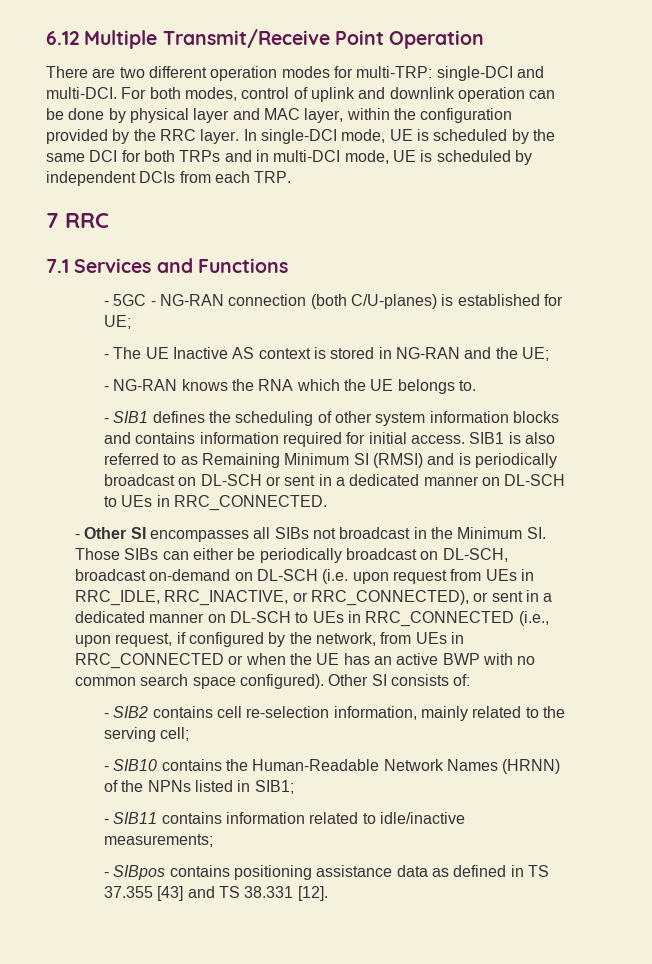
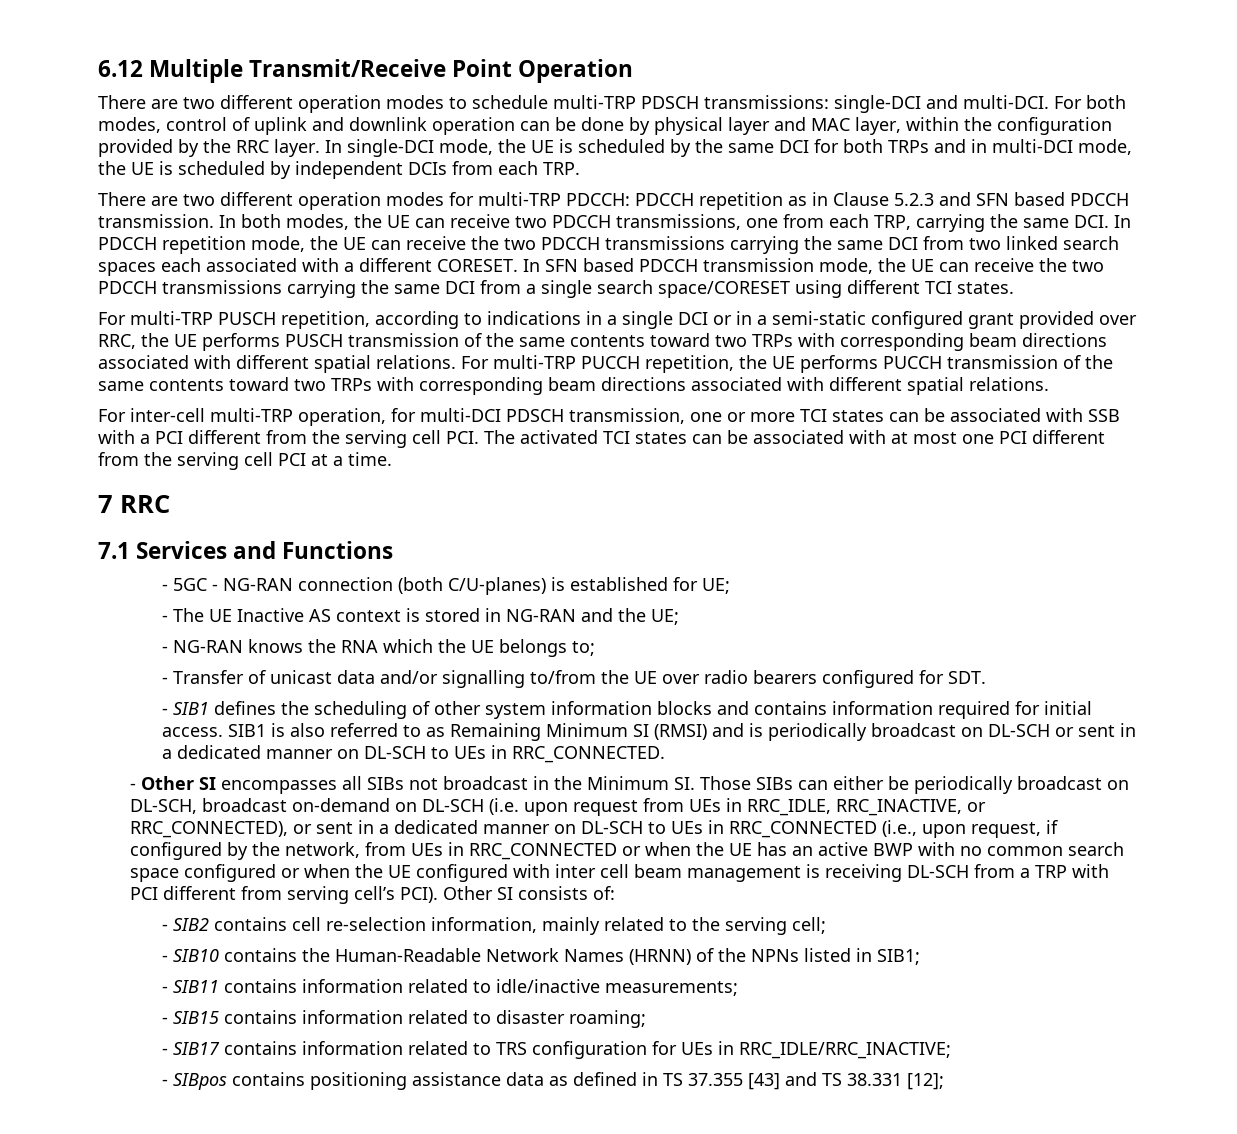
[333,66,433,78] for multi-TRP: -> [449,95,829,109] to schedule multi-TRP PDSCH transmissions:
(386, 136) none -> [498,139,526,153] the
(389, 157) none -> [98,161,126,175] the
(292, 177) none -> [98,192,1129,210] [98,214,1131,232] [98,236,1119,254] [98,258,1104,276] [98,280,1014,298] [98,311,1137,329] [98,333,1107,351] [98,355,1113,373] [98,377,1049,395] [98,408,1120,426] [98,430,1105,448] [98,452,392,470] // There are two different operation modes for multi-TRP PDCCH: PDCCH repetition as in Clause 5.2.3 and SFN based PDCCH transmission. In both modes, the UE can receive two PDCCH transmissions, one from each TRP, carrying the same DCI. In PDCCH repetition mode, the UE can receive the two PDCCH transmissions carrying the same DCI from two linked search spaces each associated with a different CORESET. In SFN based PDCCH transmission mode, the UE can receive the two PDCCH transmissions carrying the same DCI from a single search space/CORESET using different TCI states. // For multi-TRP PUSCH repetition, according to indications in a single DCI or in a semi-static configured grant provided over RRC, the UE performs PUSCH transmission of the same contents toward two TRPs with corresponding beam directions associated with different spatial relations. For multi-TRP PUCCH repetition, the UE performs PUCCH transmission of the same contents toward two TRPs with corresponding beam directions associated with different spatial relations. // For inter-cell multi-TRP operation, for multi-DCI PDSCH transmission, one or more TCI states can be associated with SSB with a PCI different from the serving cell PCI. The activated TCI states can be associated with at most one PCI different from the serving cell PCI at a time.
[458,380,476,391] to. -> [572,641,596,656] [162,670,987,688] to; // - Transfer of unicast data and/or signalling to/from the UE over radio bearers configured for SDT.
[240,674,325,689] configured). -> [184,864,1110,882] [130,886,439,904] configured or when the UE configured with inter cell beam management is receiving DL-SCH from a TRP with PCI different from serving cell’s PCI).
(214, 840) none -> [162,1010,647,1028] [162,1041,952,1059] // - SIB15 contains information related to disaster roaming; // - SIB17 contains information related to TRS configuration for UEs in RRC_IDLE/RRC_INACTIVE;
[297,886,328,901] [12]. -> [907,1073,945,1090] [12];

